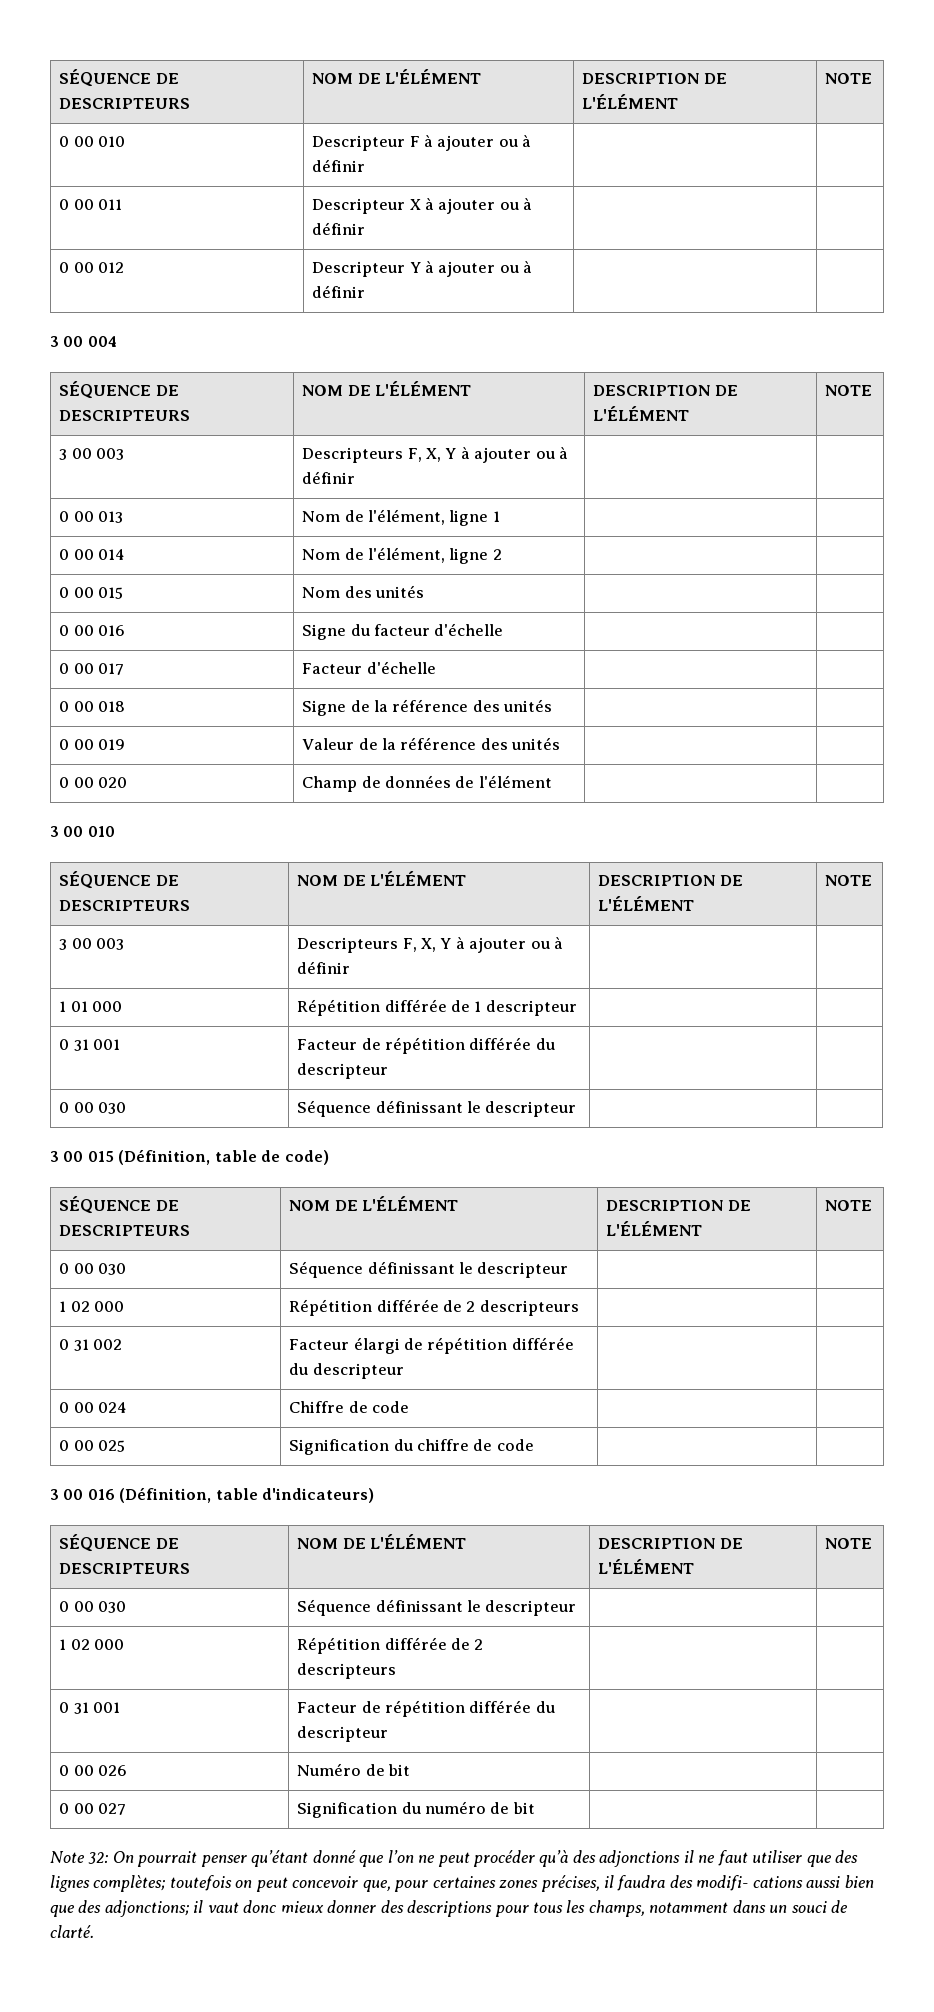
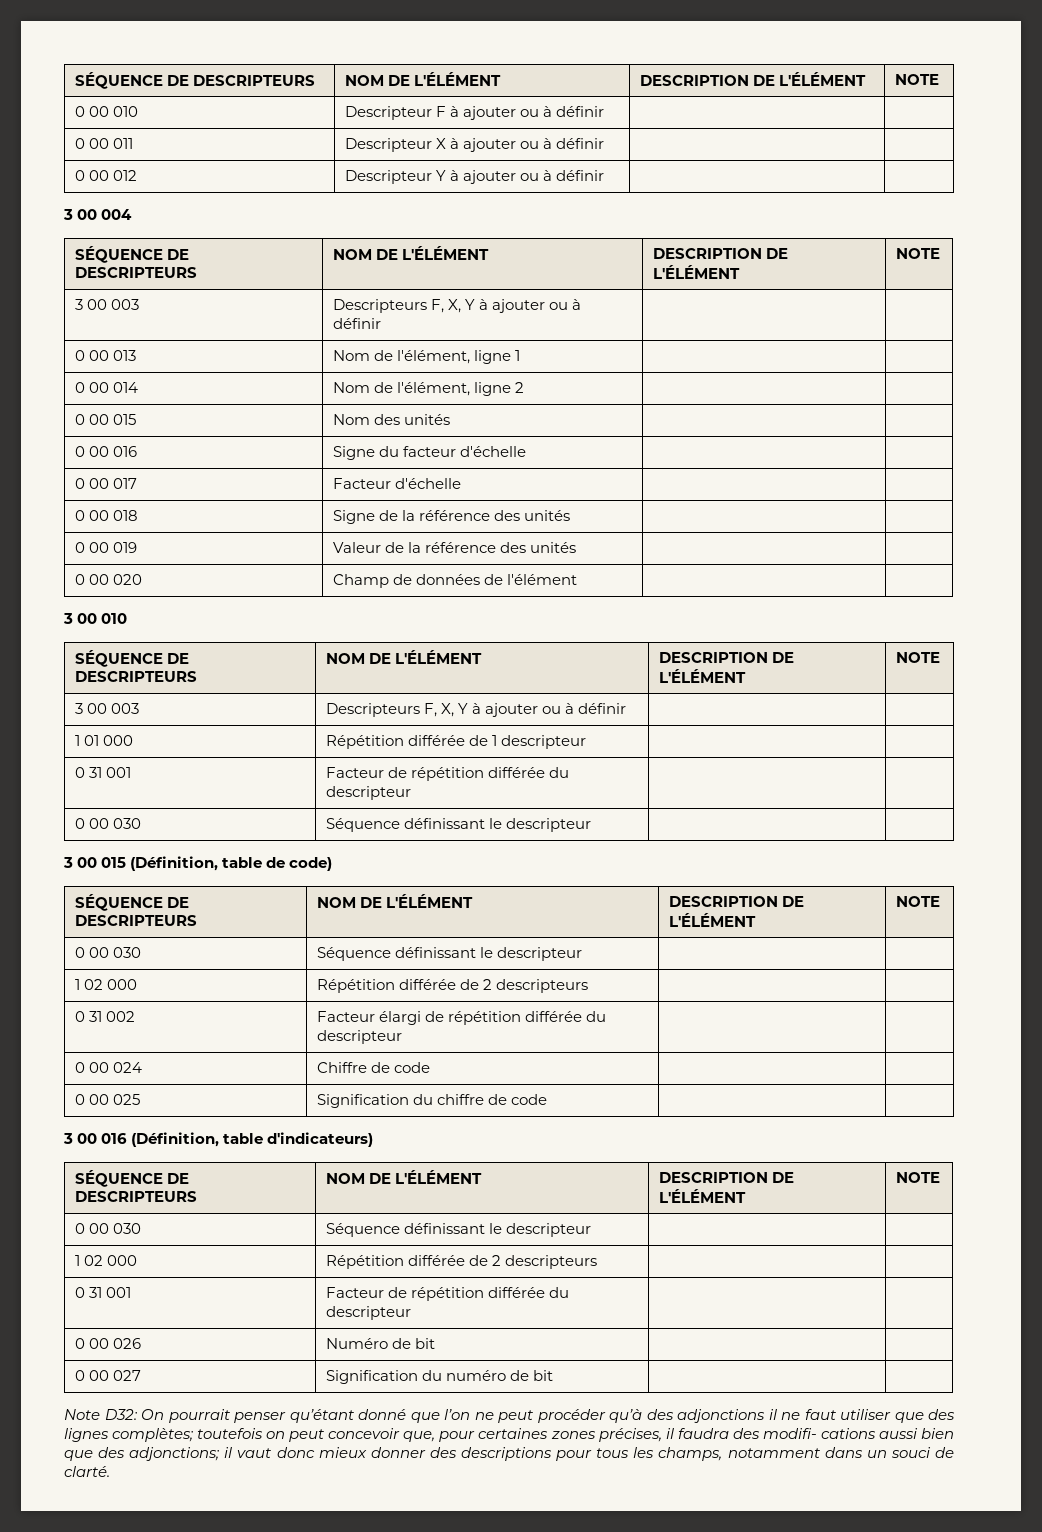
[88,1852,109,1864] 32: -> [104,1409,138,1420] D32:

